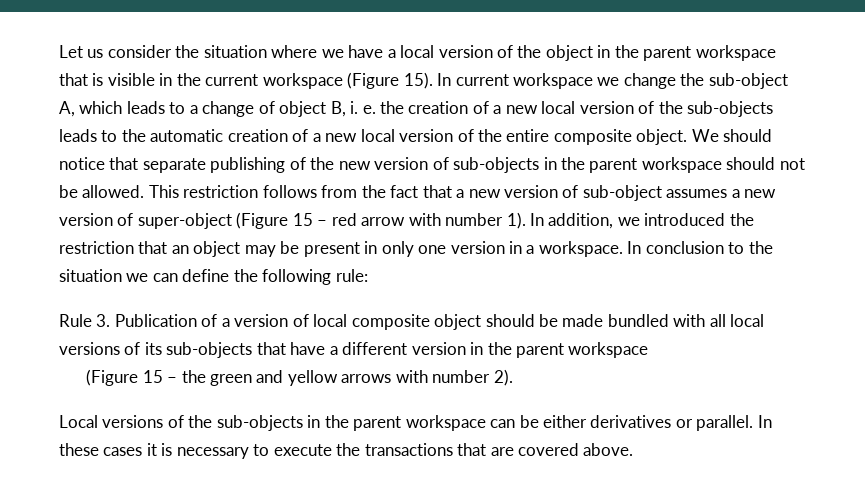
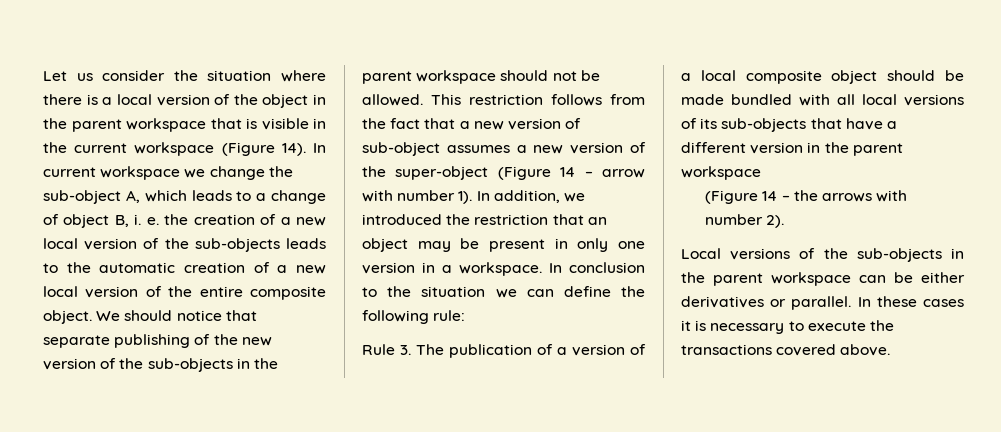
[321,45,384,58] we have -> [43,94,98,105] there is
[403,72,433,89] 15). -> [281,143,306,156] 14).
(449, 163) none -> [119,358,144,369] the
(134, 219) none -> [362,166,386,177] the
[292,213,357,226] 15 – red -> [560,167,593,177] 14 –
[114,314,197,327] Publication -> [416,344,532,358] The publication
(309, 320) none -> [681,73,691,81] a
[142,370,163,383] 15 -> [762,191,778,201] 14
[209,370,338,386] green and yellow -> (818, 195) none
[457,443,514,456] that are -> (772, 349) none

